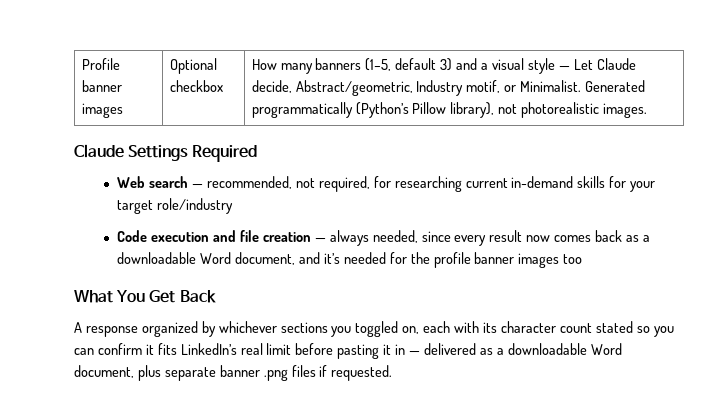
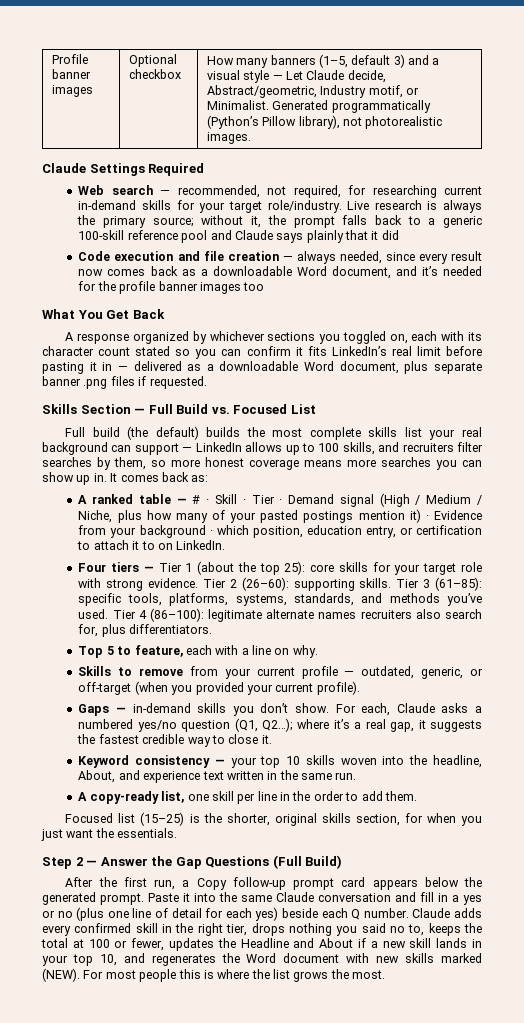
[157,198,234,214] role/industry -> [267,200,482,213] [77,215,482,228] [78,230,399,243] role/industry. Live research is always the primary source; without it, the prompt falls back to a generic 100-skill reference pool and Claude says plainly that it did
(393, 373) none -> [42,404,316,414] [65,426,483,440] [42,442,484,455] [42,457,482,470] [42,472,209,485] [78,493,483,507] [78,509,482,523] [78,525,483,538] [77,540,226,550] [78,561,483,575] [78,577,483,591] [78,593,482,606] [78,608,482,622] [78,624,213,637] [78,645,318,658] [78,666,484,679] [78,681,360,695] [78,703,482,716] [78,718,483,732] [77,734,272,747] [78,755,483,768] [78,770,357,783] [78,791,417,804] [65,812,482,826] [41,828,178,841] [42,855,343,869] [65,877,482,890] [42,892,482,905] [42,907,483,921] [42,923,482,936] [41,938,483,951] [42,953,483,966] [42,968,386,982] // Skills Section — Full Build vs. Focused List // Full build (the default) builds the most complete skills list your real background can support — LinkedIn allows up to 100 skills, and recruiters filter searches by them, so more honest coverage means more searches you can show up in. It comes back as: // A ranked table — # · Skill · Tier · Demand signal (High / Medium / Niche, plus how many of your pasted postings mention it) · Evidence from your background · which position, education entry, or certification to attach it to on LinkedIn. // Four tiers — Tier 1 (about the top 25): core skills for your target role with strong evidence. Tier 2 (26–60): supporting skills. Tier 3 (61–85): specific tools, platforms, systems, standards, and methods you’ve used. Tier 4 (86–100): legitimate alternate names recruiters also search for, plus differentiators. // Top 5 to feature, each with a line on why. // Skills to remove from your current profile — outdated, generic, or off-target (when you provided your current profile). // Gaps — in-demand skills you don’t show. For each, Claude asks a numbered yes/no question (Q1, Q2…); where it’s a real gap, it suggests the fastest credible way to close it. // Keyword consistency — your top 10 skills woven into the headline, About, and experience text written in the same run. // A copy-ready list, one skill per line in the order to add them. // Focused list (15–25) is the shorter, original skills section, for when you just want the essentials. // Step 2 — Answer the Gap Questions (Full Build) // After the first run, a Copy follow-up prompt card appears below the generated prompt. Paste it into the same Claude conversation and fill in a yes or no (plus one line of detail for each yes) beside each Q number. Claude adds every confirmed skill in the right tier, drops nothing you said no to, keeps the total at 100 or fewer, updates the Headline and About if a new skill lands in your top 10, and regenerates the Word document with new skills marked (NEW). For most people this is where the list grows the most.

